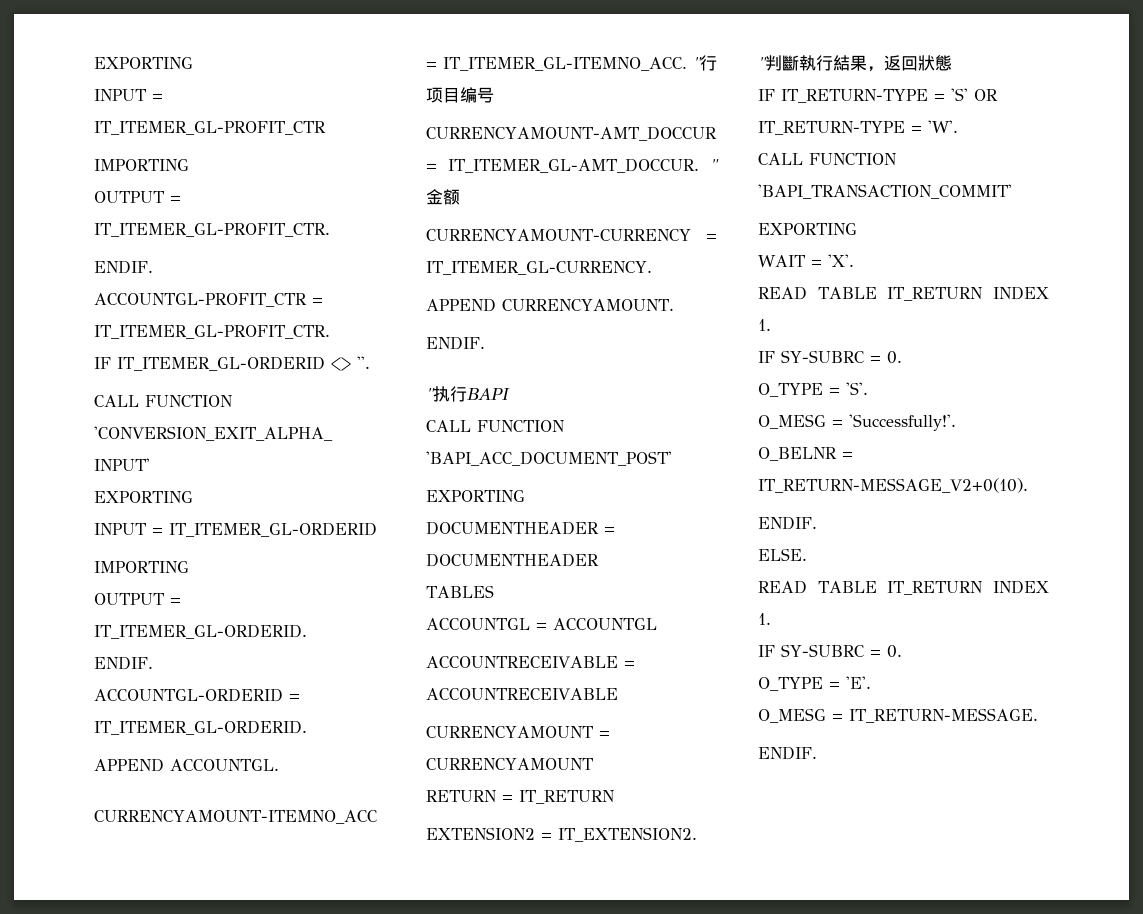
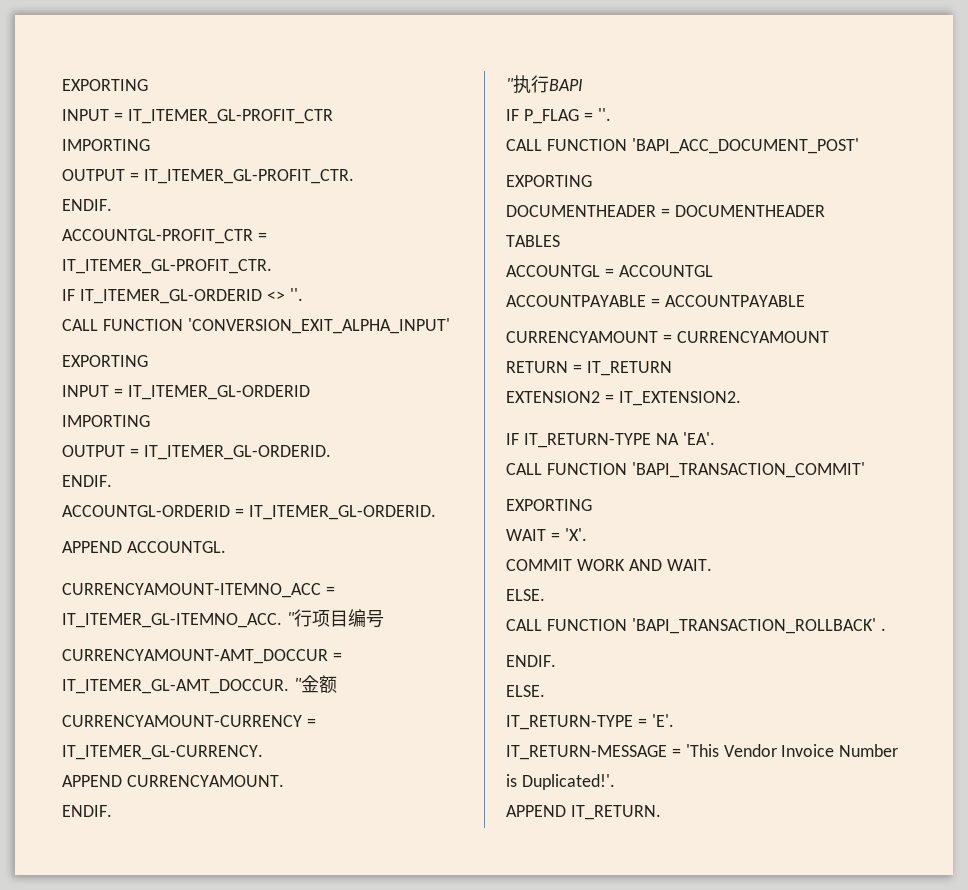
(510, 394) none -> [506,108,611,124] // IF P_FLAG = ''.
[426,656,635,668] [426,688,618,700] ACCOUNTRECEIVABLE = ACCOUNTRECEIVABLE -> [506,295,805,307] ACCOUNTPAYABLE = ACCOUNTPAYABLE
[758,55,952,72] [758,88,998,103] [758,120,958,135] "判斷執行結果，返回狀態 // IF IT_RETURN-TYPE = 'S' OR IT_RETURN-TYPE = 'W'. -> [506,432,715,448] IF IT_RETURN-TYPE NA 'EA'.
[758,286,1049,301] [758,319,771,331] [758,350,902,364] [758,382,868,397] [758,414,956,431] [758,447,853,461] [758,478,1028,493] [758,516,817,530] [758,548,807,561] [758,580,1049,595] [758,613,771,625] [758,644,902,658] [758,676,871,691] [758,708,1038,723] [758,746,817,760] READ TABLE IT_RETURN INDEX 1. // IF SY-SUBRC = 0. // O_TYPE = 'S'. // O_MESG = 'Successfully!'. // O_BELNR = IT_RETURN-MESSAGE_V2+0(10). // ENDIF. // ELSE. // READ TABLE IT_RETURN INDEX 1. // IF SY-SUBRC = 0. // O_TYPE = 'E'. // O_MESG = IT_RETURN-MESSAGE. // ENDIF. -> [506,559,712,571] [506,589,545,601] [506,618,886,634] [506,655,556,667] [506,685,545,697] [506,714,674,730] [506,744,899,760] [506,774,615,790] [506,805,661,820] COMMIT WORK AND WAIT. // ELSE. // CALL FUNCTION 'BAPI_TRANSACTION_ROLLBACK' . // ENDIF. // ELSE. // IT_RETURN-TYPE = 'E'. // IT_RETURN-MESSAGE = 'This Vendor Invoice Number is Duplicated!'. // APPEND IT_RETURN.

